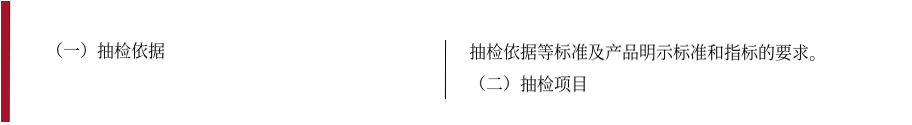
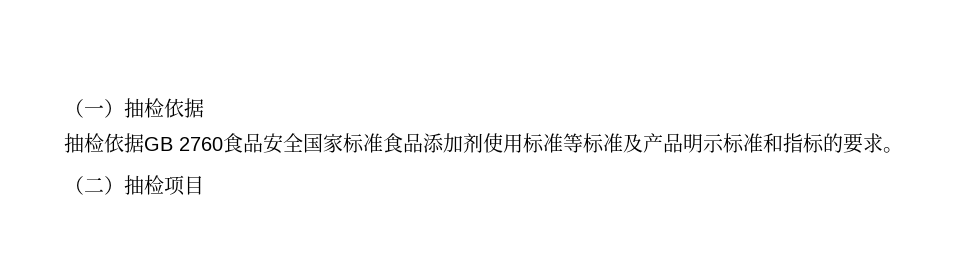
(538, 52) none -> [144,133,563,154] GB 2760食品安全国家标准食品添加剂使用标准

